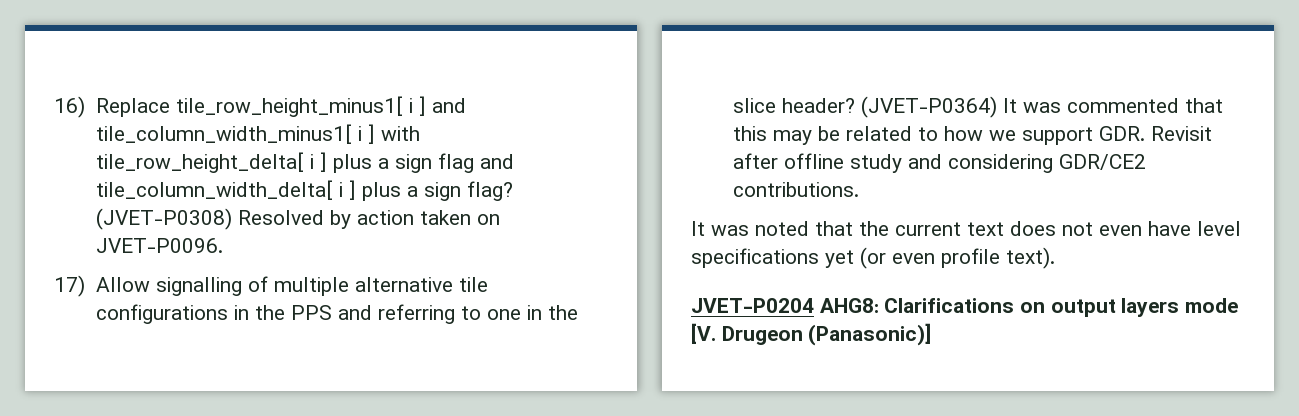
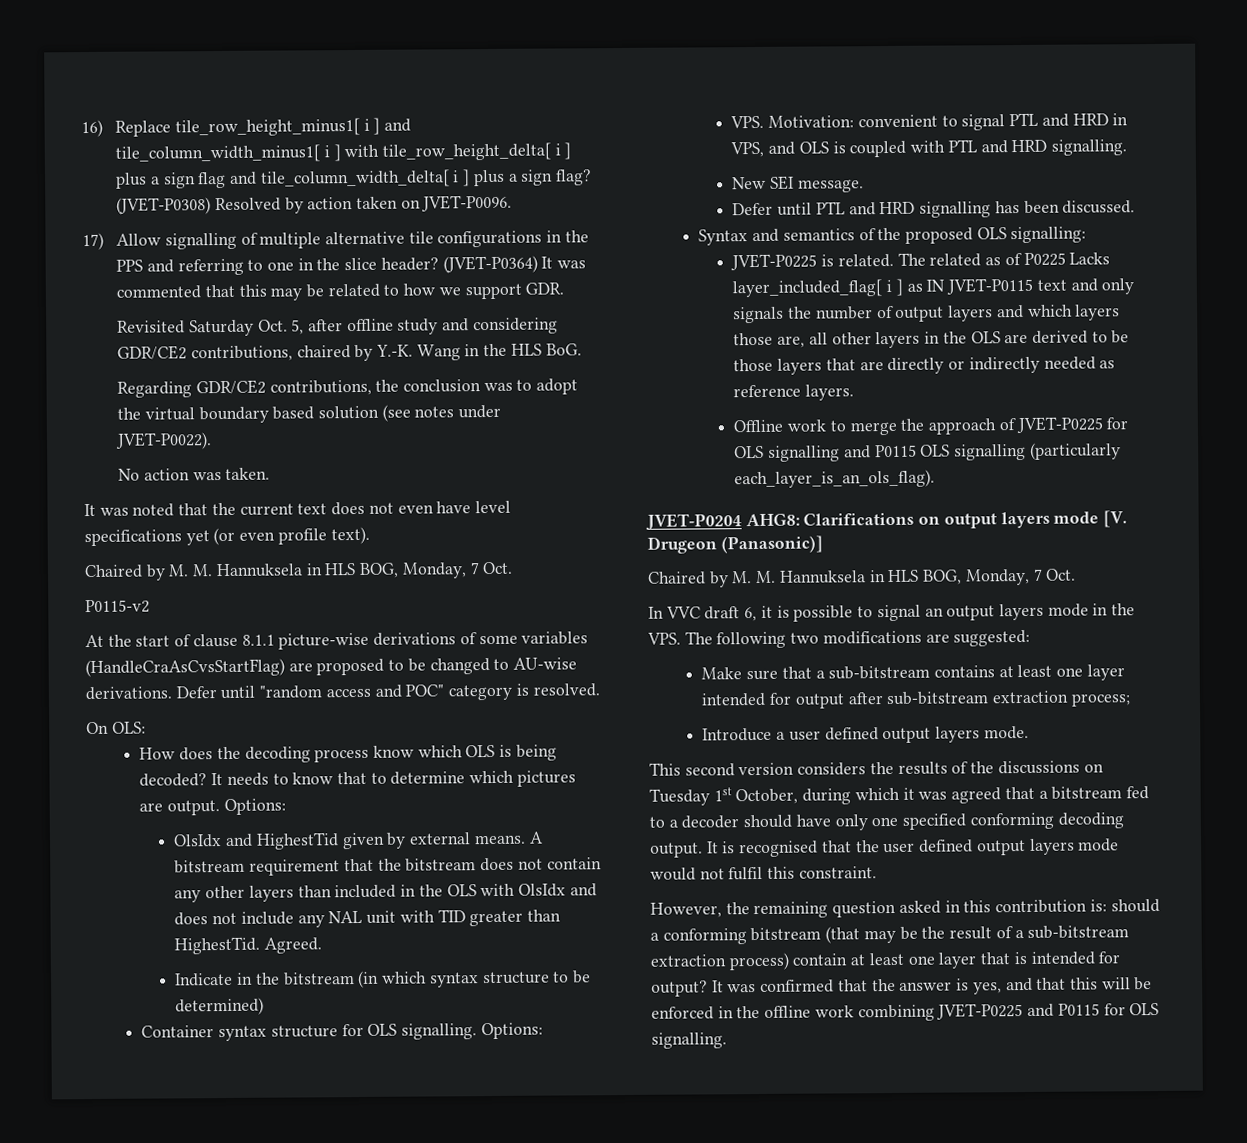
[1150,126,1212,141] Revisit -> [117,319,305,337] // Revisited Saturday Oct. 5,
[732,182,859,197] contributions. -> [190,343,582,362] [117,378,579,398] [117,404,502,424] [115,432,213,450] [118,467,271,481] contributions, chaired by Y.-K. Wang in the HLS BoG. // Regarding GDR/CE2 contributions, the conclusion was to adopt the virtual boundary based solution (see notes under JVET-P0022). // No action was taken.
(1055, 258) none -> [84,561,514,581] [85,599,150,614] [85,631,589,650] [85,657,578,678] [85,683,600,701] [86,721,146,735] [139,744,557,763] [139,770,576,787] [139,798,286,816] [173,831,544,850] [174,857,602,876] [174,883,597,903] [174,909,561,928] [174,936,323,955] [175,970,591,989] [175,997,265,1016] [141,1022,543,1042] [730,112,1129,131] [730,139,1127,158] [732,175,864,193] [732,200,1136,218] [698,226,1087,246] [730,252,1111,271] [732,277,1135,298] [733,304,1121,324] [733,330,1130,349] [733,356,1116,375] [733,384,855,401] [733,416,1129,436] [734,442,1121,462] [734,469,936,489] // Chaired by M. M. Hannuksela in HLS BOG, Monday, 7 Oct. // P0115-v2 // At the start of clause 8.1.1 picture-wise derivations of some variables (HandleCraAsCvsStartFlag) are proposed to be changed to AU-wise derivations. Defer until "random access and POC" category is resolved. // On OLS: // How does the decoding process know which OLS is being decoded? It needs to know that to determine which pictures are output. Options: // OlsIdx and HighestTid given by external means. A bitstream requirement that the bitstream does not contain any other layers than included in the OLS with OlsIdx and does not include any NAL unit with TID greater than HighestTid. Agreed. // Indicate in the bitstream (in which syntax structure to be determined) // Container syntax structure for OLS signalling. Options: // VPS. Motivation: convenient to signal PTL and HRD in VPS, and OLS is coupled with PTL and HRD signalling. // New SEI message. // Defer until PTL and HRD signalling has been discussed. // Syntax and semantics of the proposed OLS signalling: // JVET-P0225 is related. The related as of P0225 Lacks layer_included_flag[ i ] as IN JVET-P0115 text and only signals the number of output layers and which layers those are, all other layers in the OLS are derived to be those layers that are directly or indirectly needed as reference layers. // Offline work to merge the approach of JVET-P0225 for OLS signalling and P0115 OLS signalling (particularly each_layer_is_an_ols_flag).
(932, 334) none -> [648,568,1077,588] [648,603,1136,622] [647,629,1031,649] [701,664,1125,681] [701,690,1131,709] [702,725,1029,744] [649,760,1104,777] [649,786,1149,806] [649,812,1124,831] [650,838,1120,858] [650,866,877,881] [650,898,1160,919] [650,925,1130,945] [650,951,1121,971] [651,977,1153,997] [651,1002,1160,1022] [651,1032,727,1049] // Chaired by M. M. Hannuksela in HLS BOG, Monday, 7 Oct. // In VVC draft 6, it is possible to signal an output layers mode in the VPS. The following two modifications are suggested: // Make sure that a sub-bitstream contains at least one layer intended for output after sub-bitstream extraction process; // Introduce a user defined output layers mode. // This second version considers the results of the discussions on Tuesday 1st October, during which it was agreed that a bitstream fed to a decoder should have only one specified conforming decoding output. It is recognised that the user defined output layers mode would not fulfil this constraint. // However, the remaining question asked in this contribution is: should a conforming bitstream (that may be the result of a sub-bitstream extraction process) contain at least one layer that is intended for output? It was confirmed that the answer is yes, and that this will be enforced in the offline work combining JVET-P0225 and P0115 for OLS signalling.

